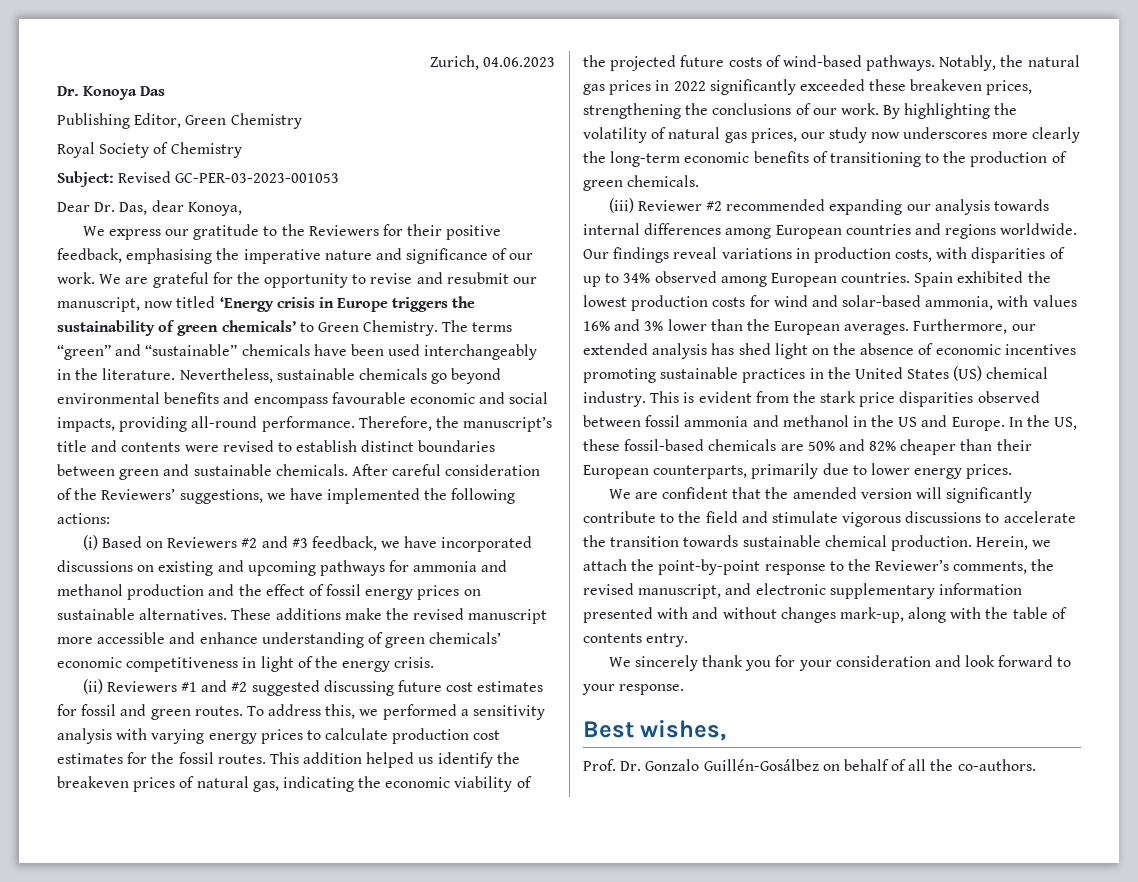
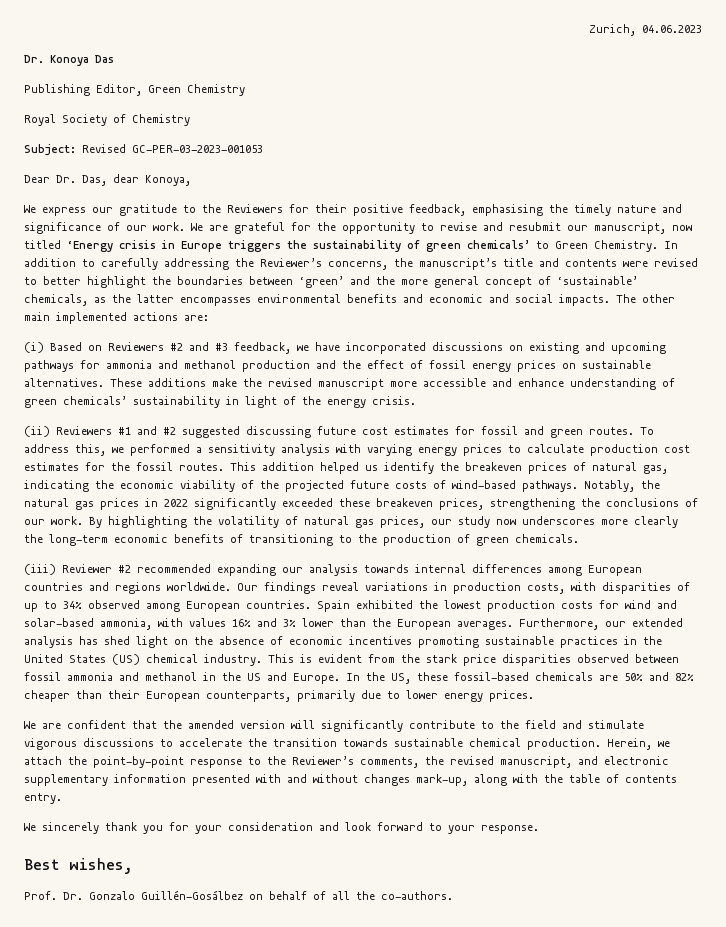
[243,249,321,264] imperative -> [574,204,611,216] timely
[442,320,513,332] [57,344,538,360] [57,368,502,384] [57,392,549,408] [57,416,432,432] The terms “green” and “sustainable” chemicals have been used interchangeably in the literature. Nevertheless, sustainable chemicals go beyond environmental benefits and encompass favourable economic and social impacts, providing all-round performance. Therefore, -> [664,241,678,249] [24,258,388,270] In addition to carefully addressing the Reviewer’s concerns,
[296,440,496,452] [57,464,541,480] [57,488,516,504] [57,513,110,524] establish distinct boundaries between green and sustainable chemicals. After careful consideration of the Reviewers’ suggestions, we have implemented the following actions: -> [43,276,638,288] [24,294,675,306] [24,312,209,324] better highlight the boundaries between ‘green’ and the more general concept of ‘sustainable’ chemicals, as the latter encompasses environmental benefits and economic and social impacts. The other main implemented actions are:
[57,657,239,672] economic competitiveness -> [133,396,220,408] sustainability

